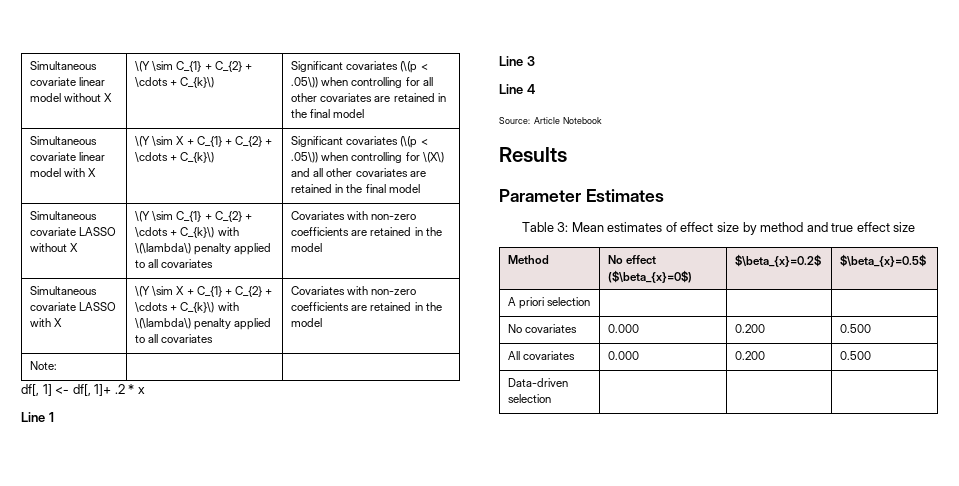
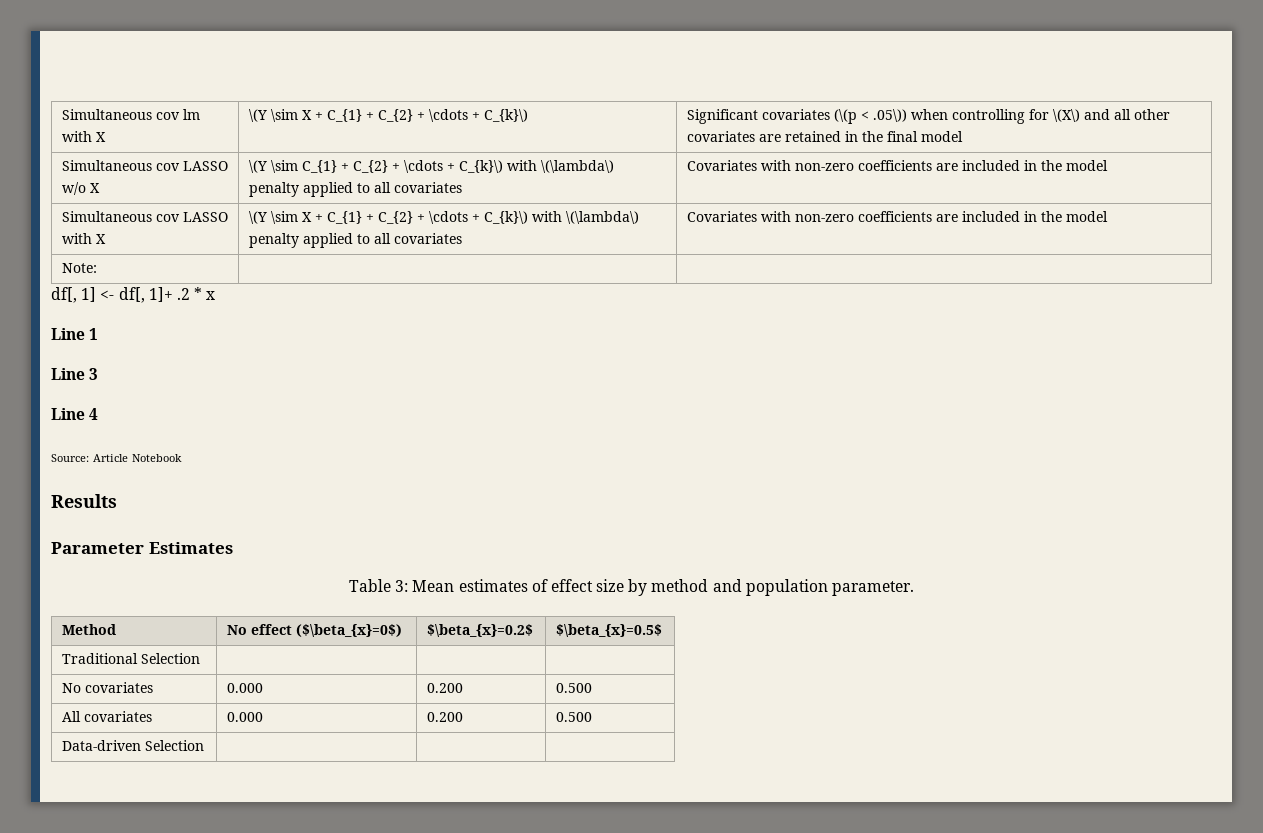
[30,61,98,70] [30,77,106,86] [30,93,113,102] [135,61,252,72] [135,77,215,88] [291,61,428,73] [291,77,433,88] [291,93,446,102] [291,109,365,118] [30,136,98,145] [30,152,106,161] [30,168,62,177] Simultaneous covariate linear model without X | \(Y \sim C_{1} + C_{2} + \cdots + C_{k}\) | Significant covariates (\(p < .05\)) when controlling for all other covariates are retained in the final model // Simultaneous covariate linear model -> [61,109,200,120] Simultaneous cov lm
[30,227,117,236] [30,243,68,252] covariate LASSO without -> [155,161,228,171] [61,182,86,195] cov LASSO w/o
[370,227,412,236] retained -> [961,160,1020,171] included
[30,302,77,311] covariate -> [155,214,180,222] cov
[370,302,412,311] retained -> [961,211,1020,222] included
[831,222,916,232] true effect size -> [745,579,915,596] population parameter.
[508,297,591,309] A priori selection -> [61,653,200,664] Traditional Selection
[508,394,552,403] selection -> [144,740,204,751] Selection

